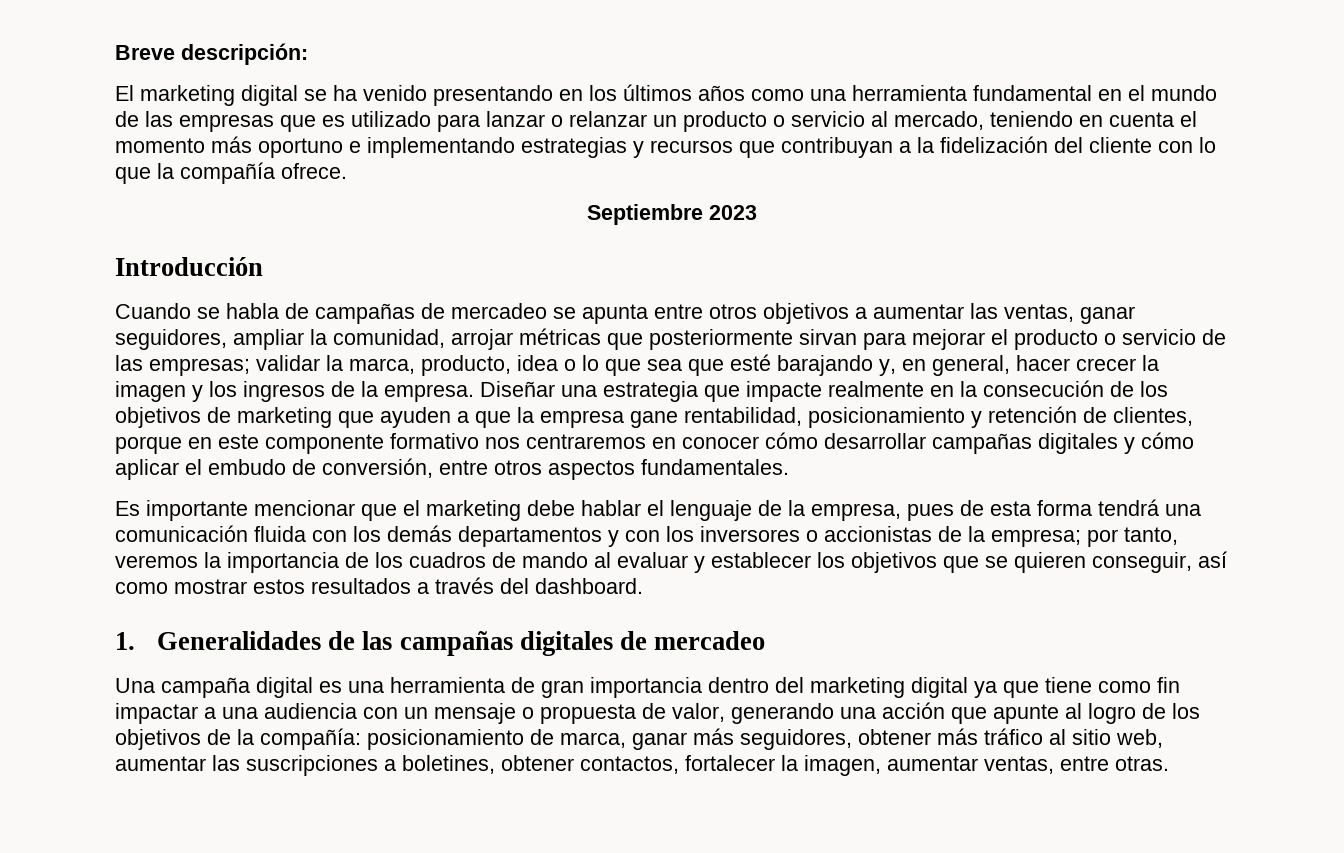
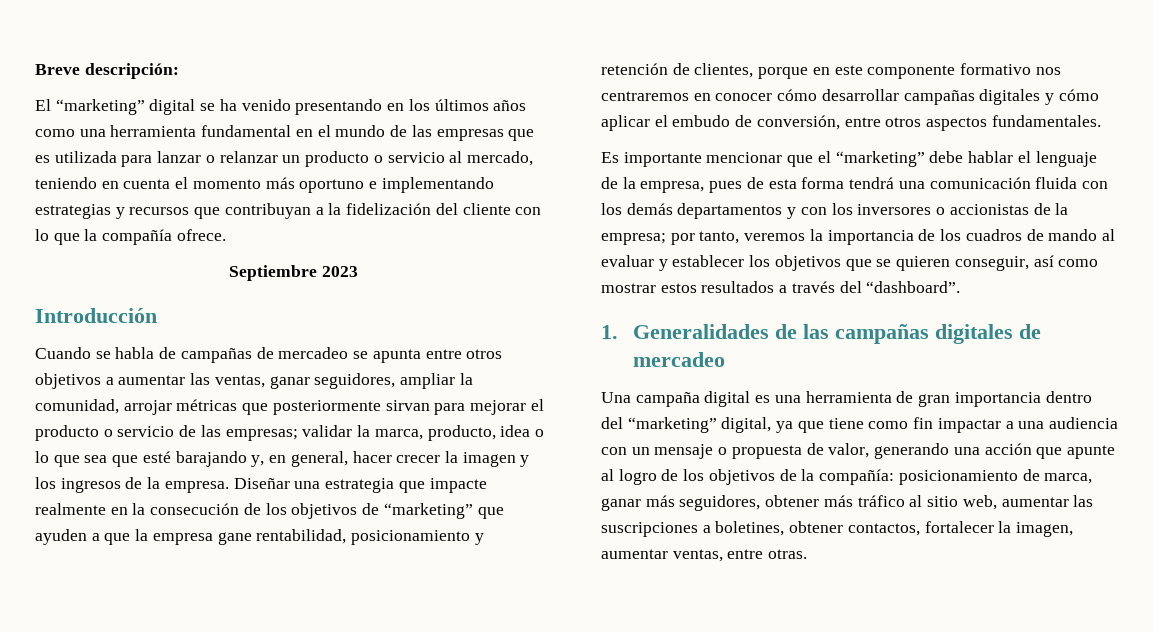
[140,85,235,106] marketing -> [55,99,145,115] “marketing”
[351,111,431,127] utilizado -> [54,151,117,163] utilizada
[237,407,332,428] marketing -> [383,503,473,519] “marketing”
[426,500,521,521] marketing -> [835,151,925,167] “marketing”
[535,578,643,594] dashboard. -> [866,281,961,293] “dashboard”.
[810,677,968,698] marketing digital -> [627,417,772,433] “marketing” digital,

